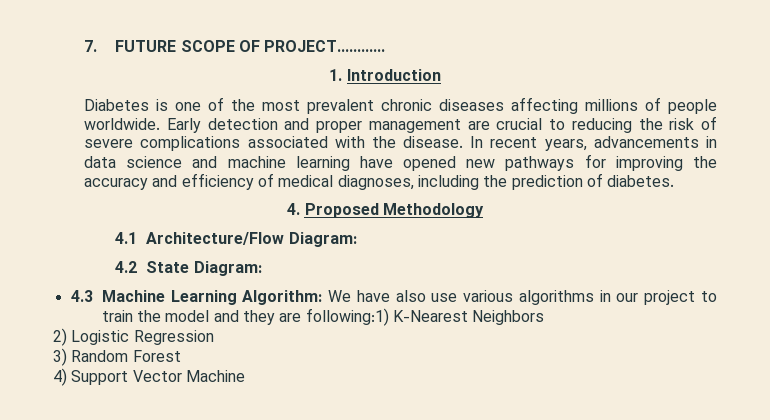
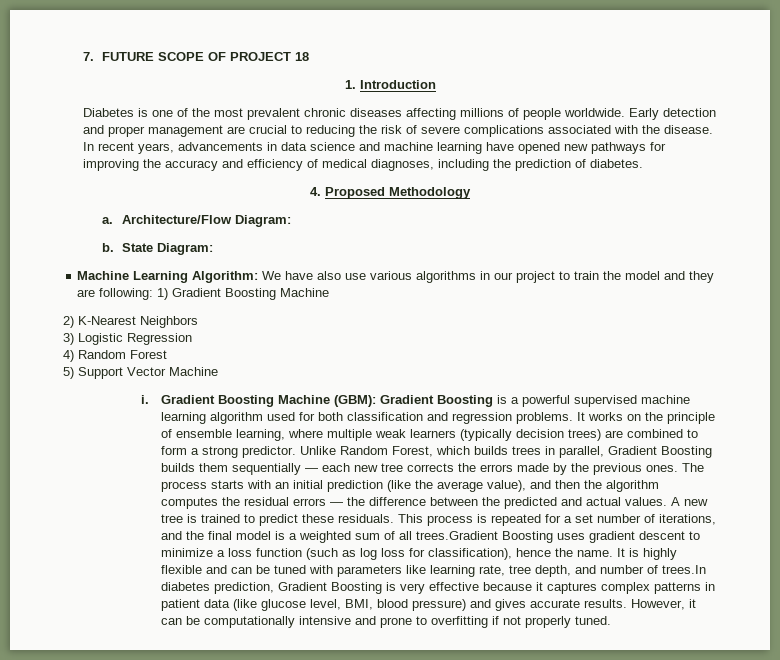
[264,40,386,52] PROJECT………… -> [230,52,310,61] PROJECT 18
[115,232,138,244] 4.1 -> [102,217,114,224] a.
[115,261,138,273] 4.2 -> [102,243,115,252] b.
[70,290,93,302] 4.3 -> (213, 249) none
[305,308,389,326] following:1) -> [99,288,330,300] [63,316,74,328] following: 1) Gradient Boosting Machine // 2)
[53,328,67,346] 2) -> [63,333,74,345] 3)
[53,348,67,366] 3) -> [63,350,74,362] 4)
[53,368,67,386] 4) -> [63,367,74,379] 5)
(245, 376) none -> [141,395,690,407] [160,412,715,424] [160,429,698,441] [160,446,712,458] [160,463,704,475] [160,480,659,492] [160,497,708,509] [160,514,716,526] [160,531,700,543] [160,548,677,560] [160,565,706,577] [160,582,715,594] [160,599,696,611] [160,616,611,628] // i. Gradient Boosting Machine (GBM): Gradient Boosting is a powerful supervised machine learning algorithm used for both classification and regression problems. It works on the principle of ensemble learning, where multiple weak learners (typically decision trees) are combined to form a strong predictor. Unlike Random Forest, which builds trees in parallel, Gradient Boosting builds them sequentially — each new tree corrects the errors made by the previous ones. The process starts with an initial prediction (like the average value), and then the algorithm computes the residual errors — the difference between the predicted and actual values. A new tree is trained to predict these residuals. This process is repeated for a set number of iterations, and the final model is a weighted sum of all trees.Gradient Boosting uses gradient descent to minimize a loss function (such as log loss for classification), hence the name. It is highly flexible and can be tuned with parameters like learning rate, tree depth, and number of trees.In diabetes prediction, Gradient Boosting is very effective because it captures complex patterns in patient data (like glucose level, BMI, blood pressure) and gives accurate results. However, it can be computationally intensive and prone to overfitting if not properly tuned.

